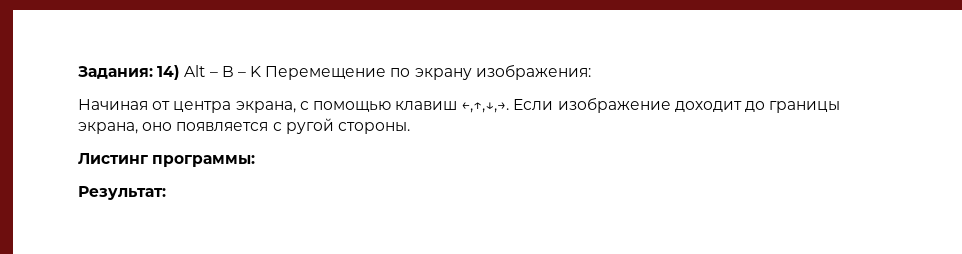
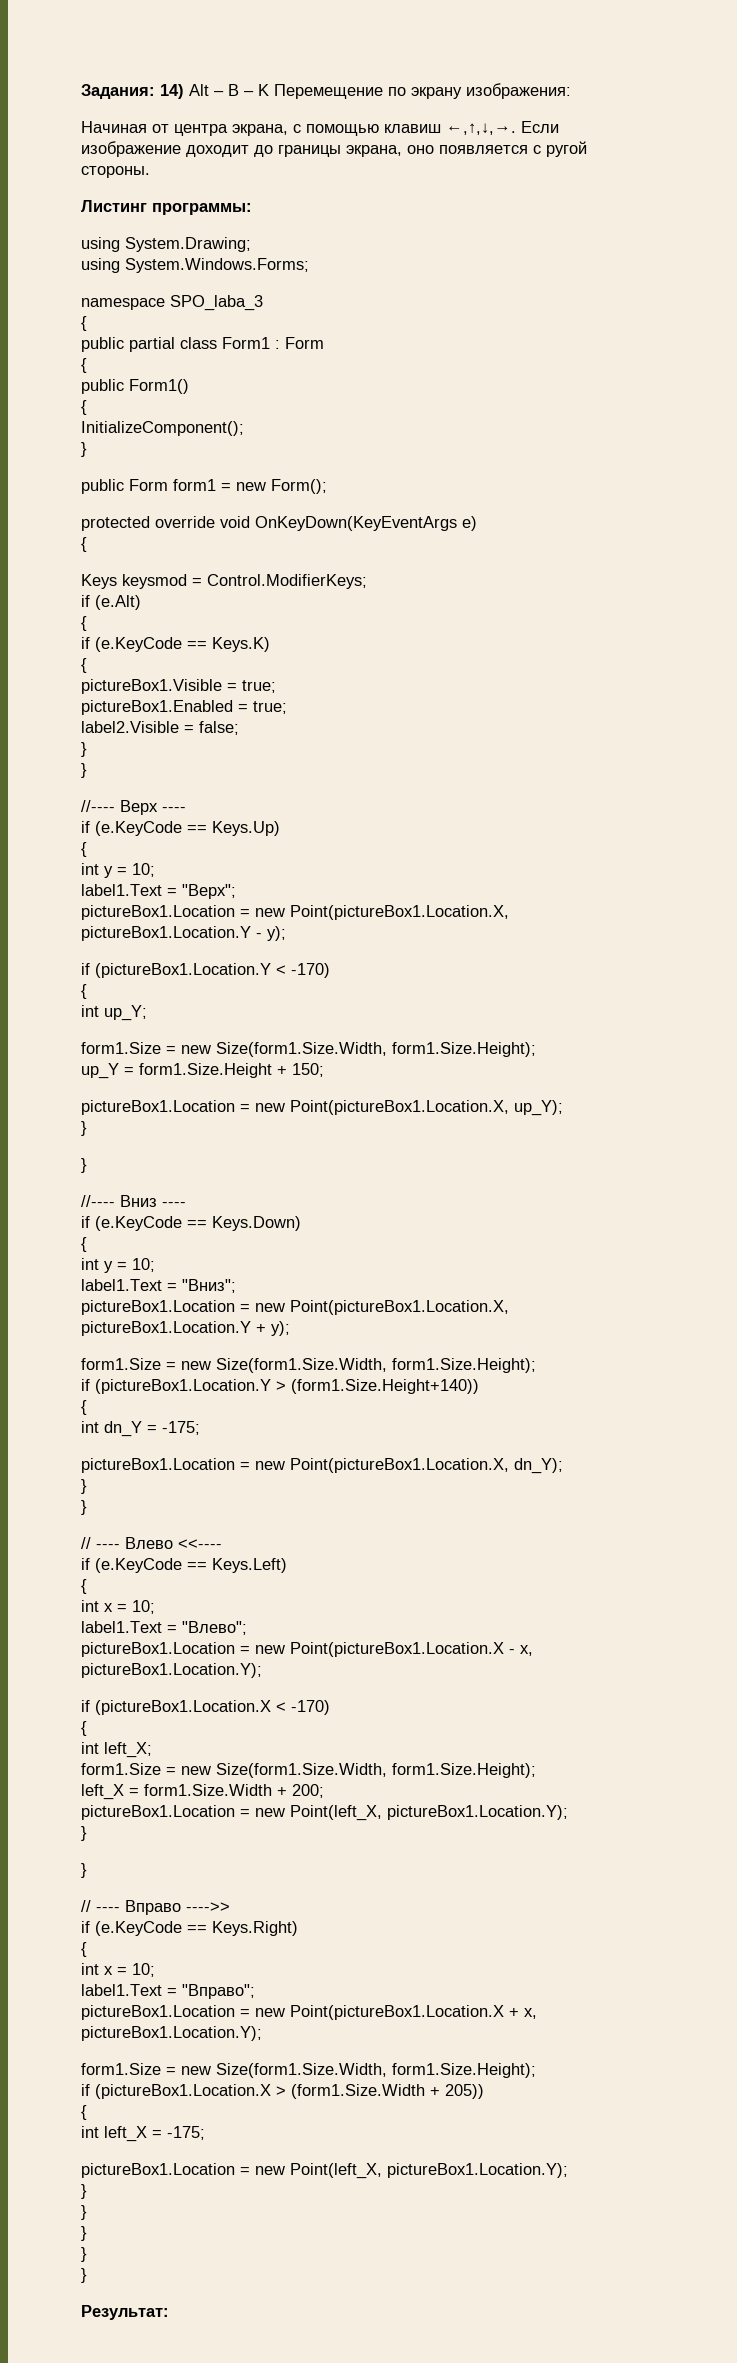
(256, 161) none -> [81,237,251,252] [81,258,309,273] [81,295,263,311] [81,316,87,331] [81,337,324,352] [81,358,87,373] [81,379,189,394] [81,400,87,415] [81,421,244,436] [81,442,87,457] [81,479,327,494] [81,516,477,531] [81,537,87,552] [81,574,367,589] [81,595,141,610] [81,616,87,631] [81,637,270,652] [81,658,87,673] [81,679,276,694] [81,700,287,715] [81,721,239,735] [81,742,87,757] [81,763,87,778] [81,800,186,815] [81,821,280,836] [81,842,87,857] [81,863,155,878] [81,884,236,899] [81,905,509,920] [81,926,286,941] [81,963,330,978] [81,984,87,999] [81,1005,147,1021] [81,1042,536,1057] [81,1063,324,1079] [81,1100,563,1116] [81,1121,87,1136] [81,1158,87,1173] [81,1195,186,1207] [81,1216,301,1231] [81,1237,87,1252] [81,1258,155,1273] [81,1279,236,1293] [81,1300,509,1315] [81,1321,290,1336] [81,1358,536,1373] [81,1379,479,1394] [81,1400,87,1415] [81,1421,200,1437] [81,1458,563,1474] [81,1479,87,1494] [81,1500,87,1515] [81,1537,222,1549] [81,1558,287,1573] [81,1579,87,1594] [81,1600,155,1614] [81,1621,247,1635] [81,1642,533,1657] [81,1663,262,1678] [81,1700,330,1715] [81,1721,87,1736] [81,1742,152,1758] [81,1763,536,1778] [81,1784,324,1800] [81,1805,568,1821] [81,1826,87,1841] [81,1863,87,1878] [81,1900,230,1915] [81,1921,298,1936] [81,1942,87,1957] [81,1963,155,1977] [81,1984,255,1999] [81,2005,537,2020] [81,2026,262,2041] [81,2063,536,2078] [81,2084,484,2099] [81,2105,87,2120] [81,2126,205,2142] [81,2163,568,2179] [81,2184,87,2199] [81,2205,87,2220] [81,2226,87,2241] [81,2247,87,2262] [81,2268,87,2283] // using System.Drawing; // using System.Windows.Forms; // namespace SPO_laba_3 // { // public partial class Form1 : Form // { // public Form1() // { // InitializeComponent(); // } // public Form form1 = new Form(); // protected override void OnKeyDown(KeyEventArgs e) // { // Keys keysmod = Control.ModifierKeys; // if (e.Alt) // { // if (e.KeyCode == Keys.K) // { // pictureBox1.Visible = true; // pictureBox1.Enabled = true; // label2.Visible = false; // } // } // //---- Верх ---- // if (e.KeyCode == Keys.Up) // { // int y = 10; // label1.Text = "Верх"; // pictureBox1.Location = new Point(pictureBox1.Location.X, pictureBox1.Location.Y - y); // if (pictureBox1.Location.Y < -170) // { // int up_Y; // form1.Size = new Size(form1.Size.Width, form1.Size.Height); // up_Y = form1.Size.Height + 150; // pictureBox1.Location = new Point(pictureBox1.Location.X, up_Y); // } // } // //---- Вниз ---- // if (e.KeyCode == Keys.Down) // { // int y = 10; // label1.Text = "Вниз"; // pictureBox1.Location = new Point(pictureBox1.Location.X, pictureBox1.Location.Y + y); // form1.Size = new Size(form1.Size.Width, form1.Size.Height); // if (pictureBox1.Location.Y > (form1.Size.Height+140)) // { // int dn_Y = -175; // pictureBox1.Location = new Point(pictureBox1.Location.X, dn_Y); // } // } // // ---- Влево <<---- // if (e.KeyCode == Keys.Left) // { // int x = 10; // label1.Text = "Влево"; // pictureBox1.Location = new Point(pictureBox1.Location.X - x, pictureBox1.Location.Y); // if (pictureBox1.Location.X < -170) // { // int left_X; // form1.Size = new Size(form1.Size.Width, form1.Size.Height); // left_X = form1.Size.Width + 200; // pictureBox1.Location = new Point(left_X, pictureBox1.Location.Y); // } // } // // ---- Вправо ---->> // if (e.KeyCode == Keys.Right) // { // int x = 10; // label1.Text = "Вправо"; // pictureBox1.Location = new Point(pictureBox1.Location.X + x, pictureBox1.Location.Y); // form1.Size = new Size(form1.Size.Width, form1.Size.Height); // if (pictureBox1.Location.X > (form1.Size.Width + 205)) // { // int left_X = -175; // pictureBox1.Location = new Point(left_X, pictureBox1.Location.Y); // } // } // } // } // }

